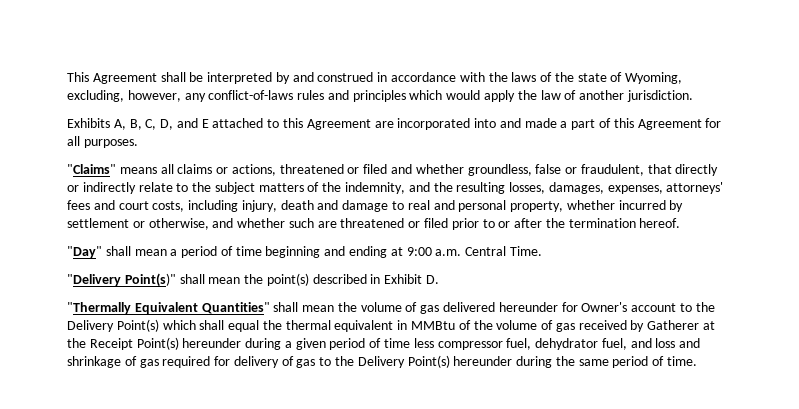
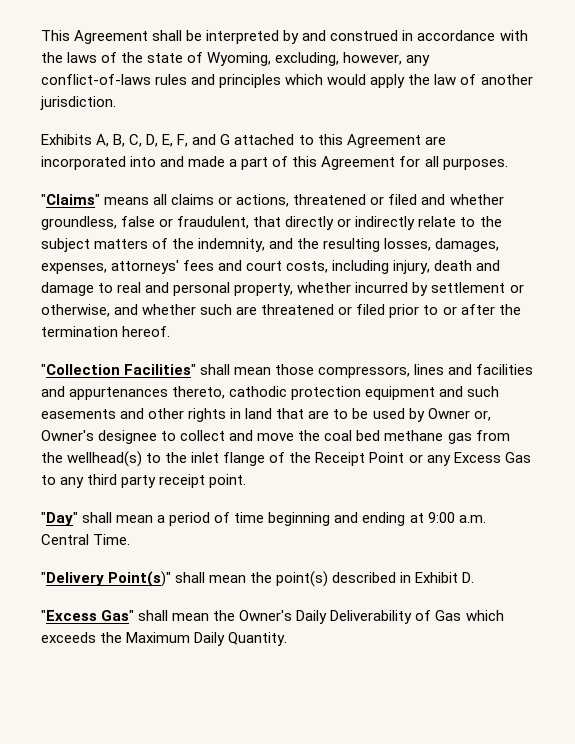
[176,118,209,128] and E -> [162,134,231,147] E, F, and G
(681, 223) none -> [41,364,534,378] [41,386,500,400] [41,408,491,422] [41,430,510,444] [41,451,531,467] [41,474,247,488] // "Collection Facilities" shall mean those compressors, lines and facilities and appurtenances thereto, cathodic protection equipment and such easements and other rights in land that are to be used by Owner or, Owner's designee to collect and move the coal bed methane gas from the wellhead(s) to the inlet flange of the Receipt Point or any Excess Gas to any third party receipt point.
[67,302,715,314] [67,319,716,332] [67,337,701,350] [67,355,698,368] "Thermally Equivalent Quantities" shall mean the volume of gas delivered hereunder for Owner's account to the Delivery Point(s) which shall equal the thermal equivalent in MMBtu of the volume of gas received by Gatherer at the Receipt Point(s) hereunder during a given period of time less compressor fuel, dehydrator fuel, and loss and shrinkage of gas required for delivery of gas to the Delivery Point(s) hereunder during the same period of time. -> [41,610,504,624] [41,632,288,646] "Excess Gas" shall mean the Owner's Daily Deliverability of Gas which exceeds the Maximum Daily Quantity.

